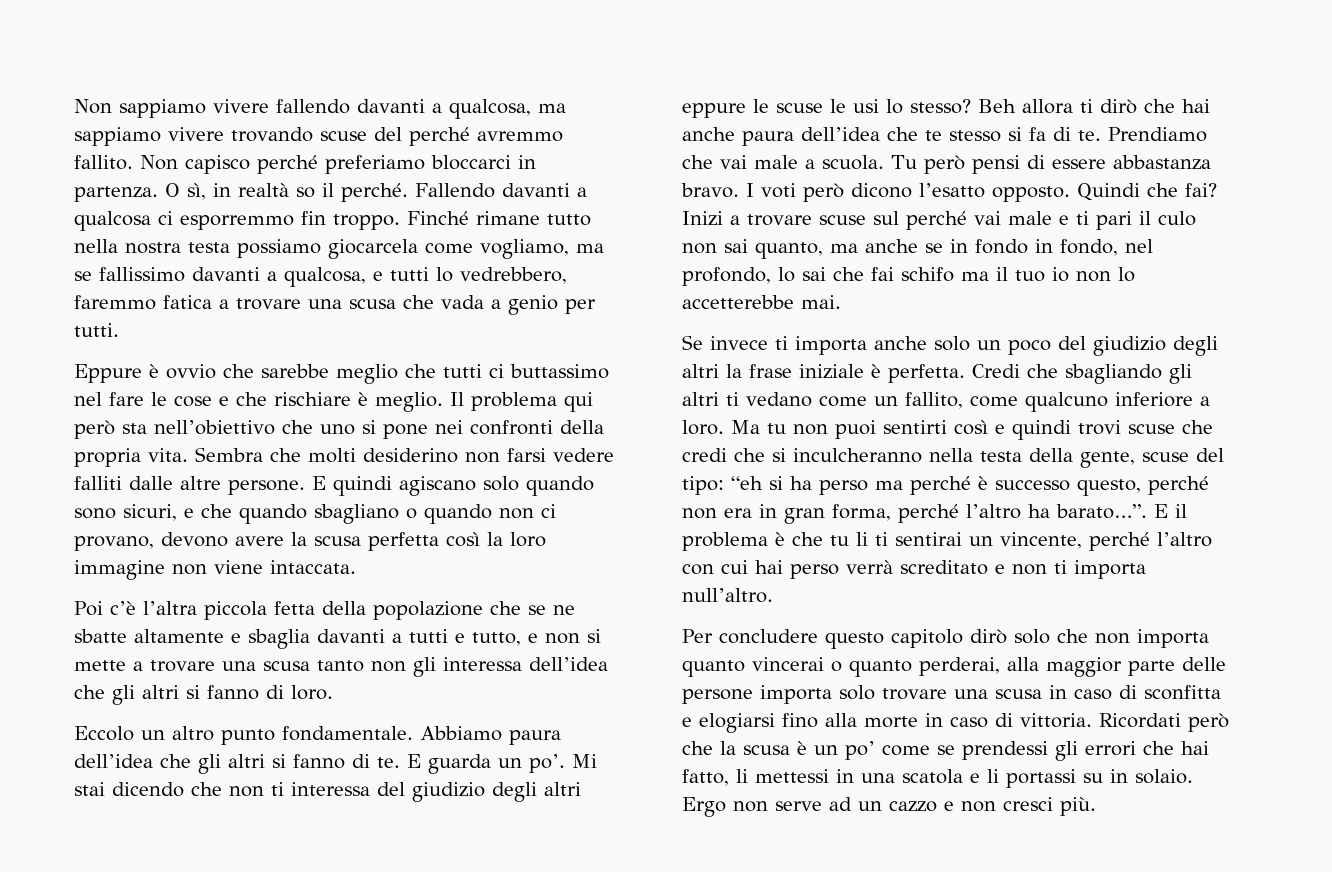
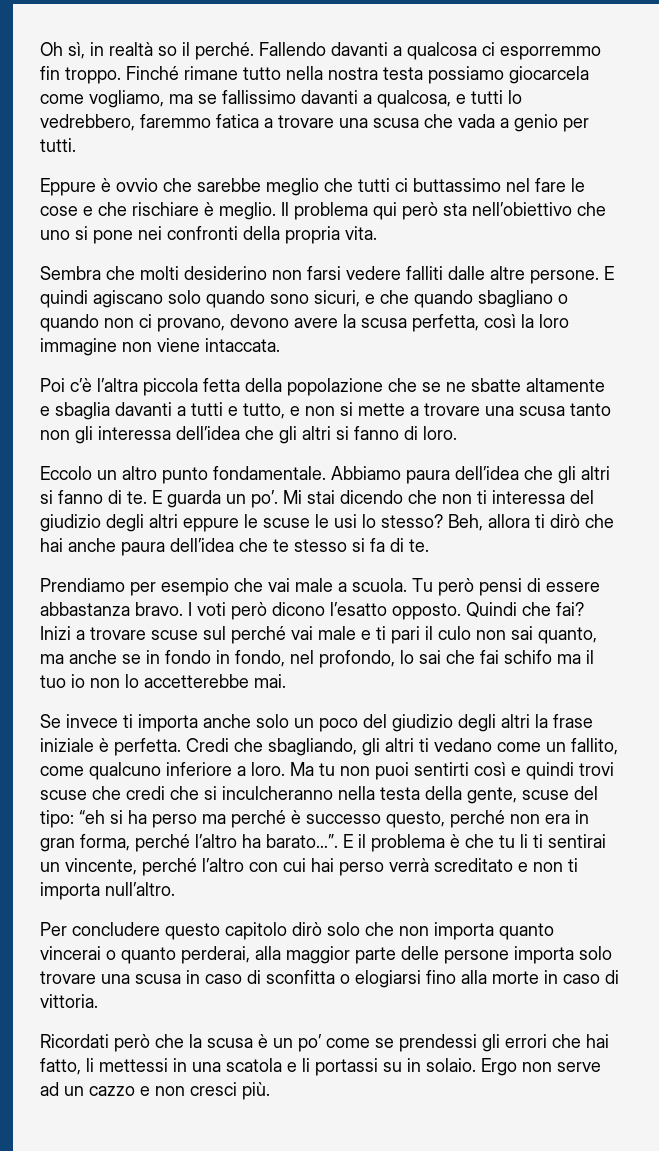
[74,99,566,119] [74,127,563,146] [74,155,536,174] [74,183,180,202] Non sappiamo vivere fallendo davanti a qualcosa, ma sappiamo vivere trovando scuse del perché avremmo fallito. Non capisco perché preferiamo bloccarci in partenza. O -> [40,42,63,56] Oh
(188, 455) none -> (377, 233) //
[368,532,439,551] perfetta -> [412,314,479,332] perfetta,
[978,99,1016,113] Beh -> [448,514,483,531] Beh,
[1108,127,1207,142] Prendiamo -> [40,578,229,596] // Prendiamo per esempio
[1065,364,1162,384] sbagliando -> [268,738,357,756] sbagliando,
[682,717,692,727] e -> [340,974,350,984] o
(1092, 720) none -> (98, 1001) //

